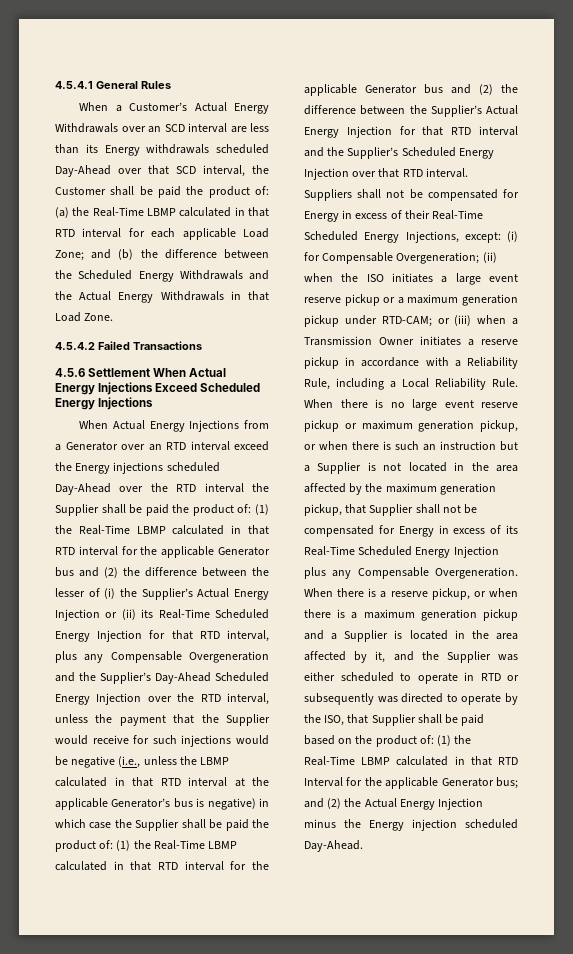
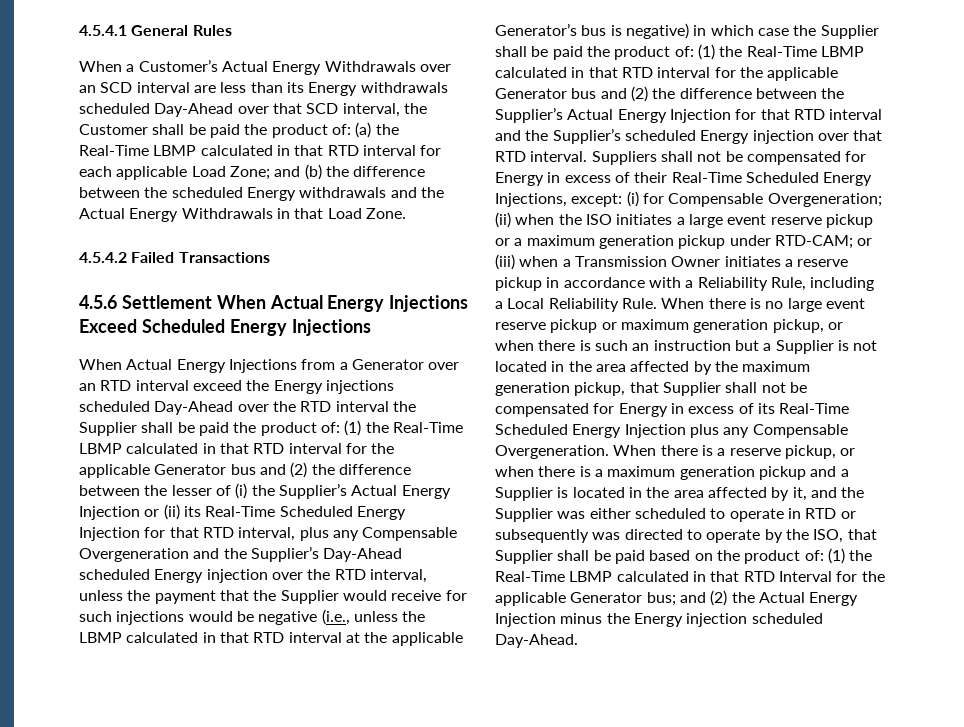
[78,270,243,282] Scheduled Energy Withdrawals -> [171,187,387,201] scheduled Energy withdrawals
[215,672,269,682] [55,693,142,705] Scheduled Energy Injection -> [79,569,268,583] scheduled Energy injection
[401,147,494,159] [304,168,349,180] Scheduled Energy Injection -> [624,130,814,144] scheduled Energy injection

